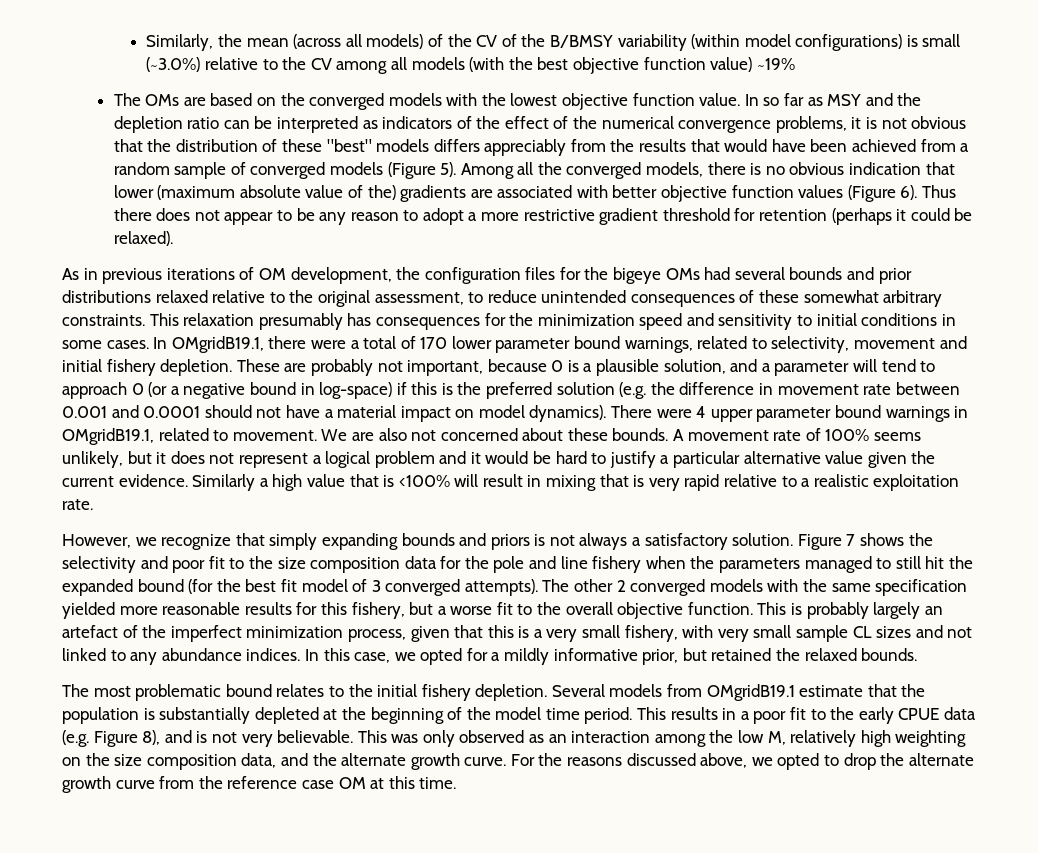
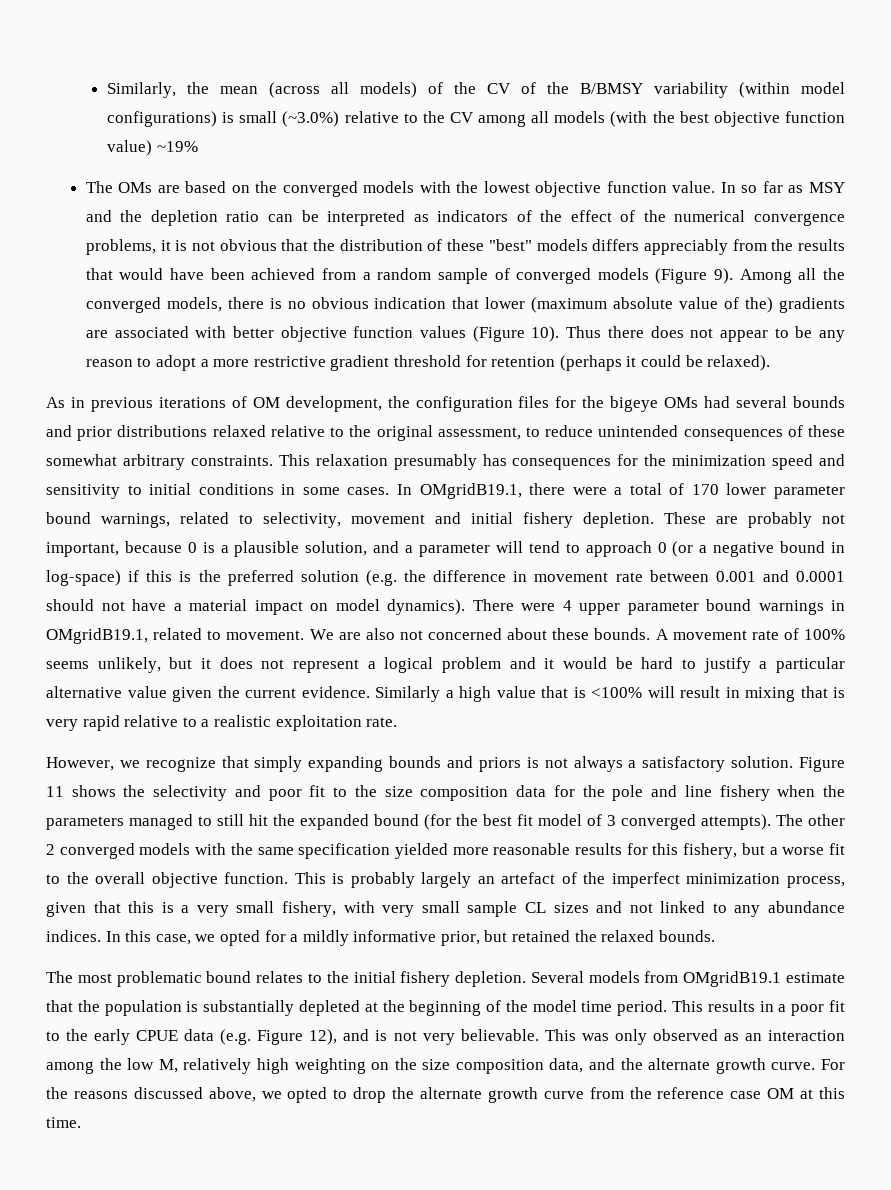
[440,162,457,177] 5). -> [714,268,734,284] 9).
[900,185,918,200] 6). -> [531,326,560,342] 10).
[846,534,856,546] 7 -> [46,786,64,797] 11
[142,730,161,745] 8), -> [309,1029,338,1045] 12),

